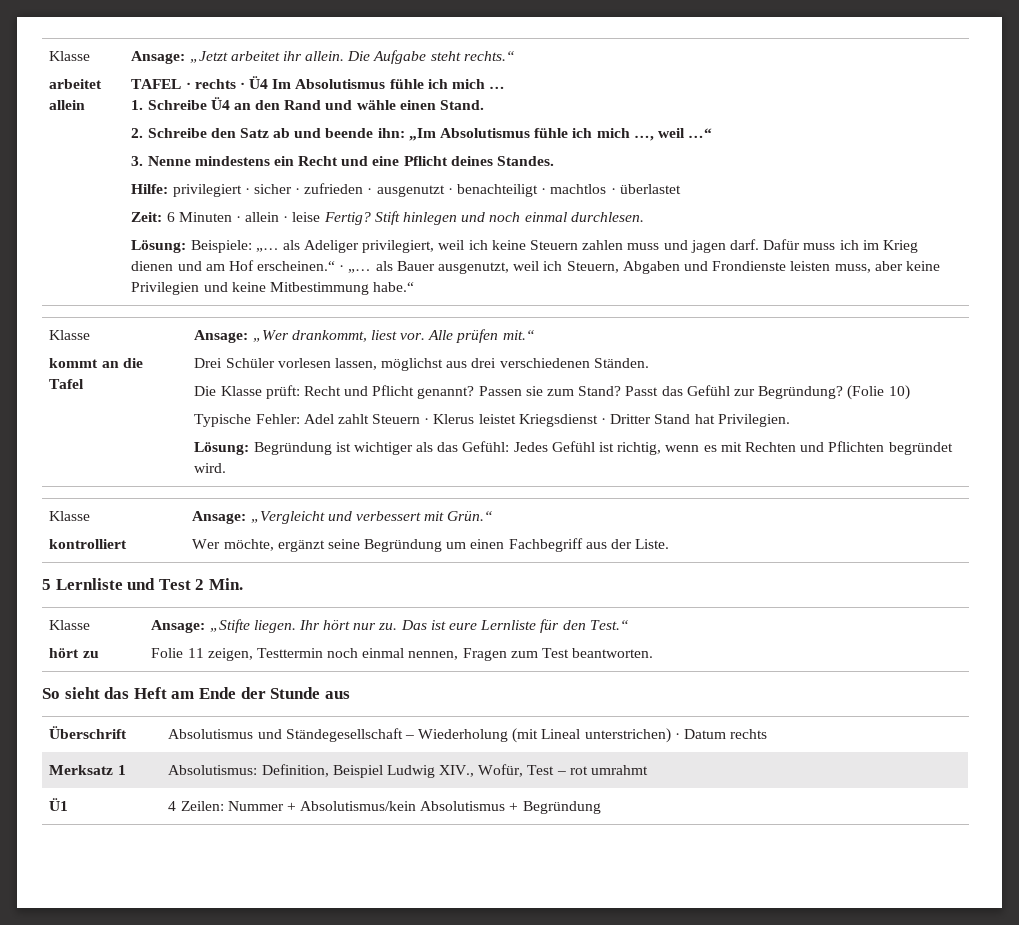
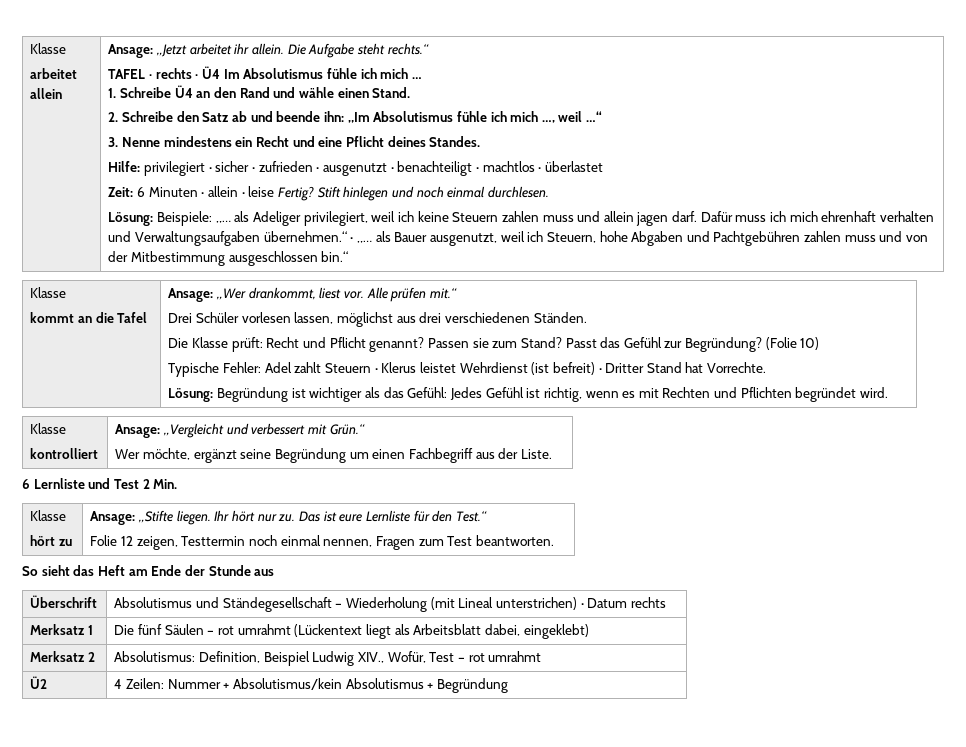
(688, 245) none -> [603,211,634,222] allein
[862,240,918,253] [131,260,336,271] im Krieg dienen und am Hof erscheinen.“ -> [789,211,934,222] [108,231,347,246] mich ehrenhaft verhalten und Verwaltungsaufgaben übernehmen.“
(619, 267) none -> [599,231,628,242] hohe
[712,261,940,273] [131,282,415,295] Frondienste leisten muss, aber keine Privilegien und keine Mitbestimmung habe.“ -> [713,231,929,246] [108,251,349,266] Pachtgebühren zahlen muss und von der Mitbestimmung ausgeschlossen bin.“
[518,414,598,427] Kriegsdienst -> [459,362,595,375] Wehrdienst (ist befreit)
[717,414,790,427] Privilegien. -> [707,362,767,373] Vorrechte.
[42,579,51,590] 5 -> [22,479,30,489] 6
[187,648,204,658] 11 -> [121,536,134,546] 12
(126, 770) none -> [114,624,589,639] [30,651,96,662] | Die fünf Säulen – rot umrahmt (Lückentext liegt als Arbeitsblatt dabei, eingeklebt) // Merksatz 2
[49,798,69,811] Ü1 -> [30,676,48,689] Ü2

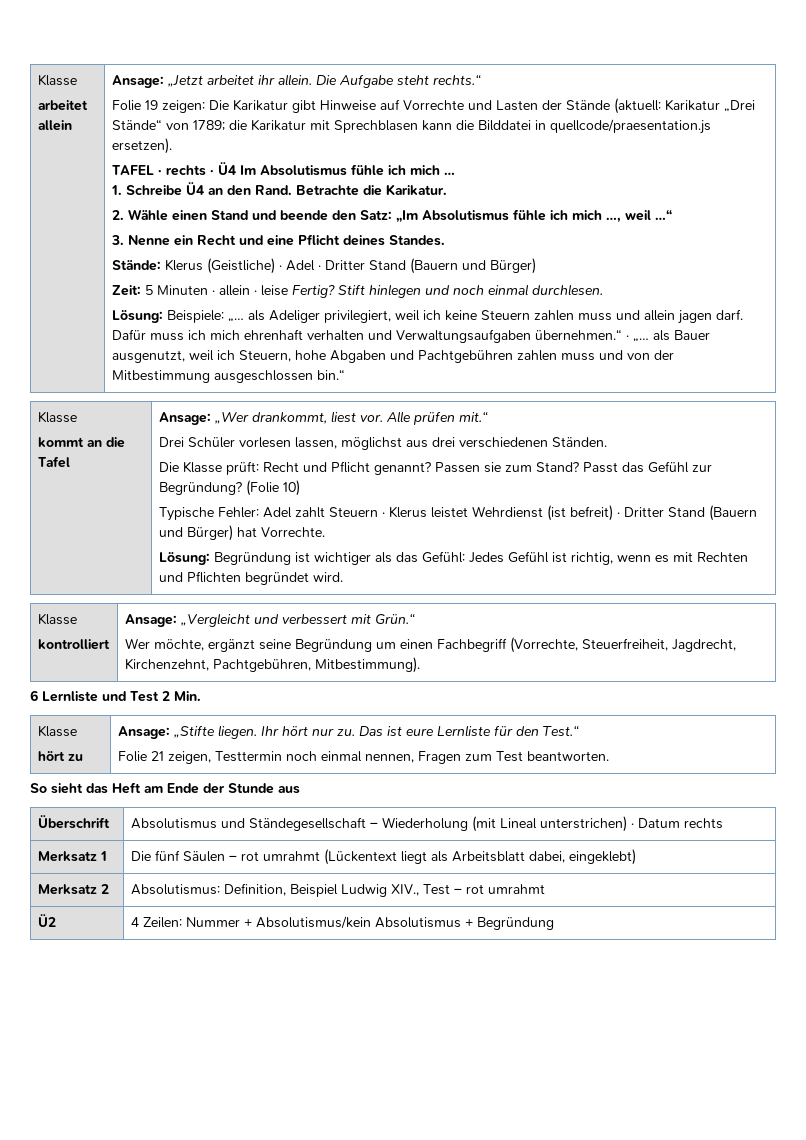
(429, 49) none -> [111,98,755,114] [111,119,711,134] [111,138,172,154] // Folie 19 zeigen: Die Karikatur gibt Hinweise auf Vorrechte und Lasten der Stände (aktuell: Karikatur „Drei Stände“ von 1789; die Karikatur mit Sprechblasen kann die Bilddatei in quellcode/praesentation.js ersetzen).
[239,87,411,98] [108,111,344,122] Rand und wähle einen Stand. // 2. Schreibe den Satz ab und beende ihn: -> [254,184,447,196] [111,209,392,221] Rand. Betrachte die Karikatur. // 2. Wähle einen Stand und beende den Satz:
[163,136,232,147] mindestens -> (170, 240) none
[108,161,603,176] Hilfe: privilegiert · sicher · zufrieden · ausgenutzt · benachteiligt · machtlos · überlastet -> [111,258,536,274] Stände: Klerus (Geistliche) · Adel · Dritter Stand (Bauern und Bürger)
[137,187,146,197] 6 -> [144,285,153,295] 5
(682, 367) none -> [708,505,757,521] [158,525,233,541] (Bauern und Bürger)
[475,448,552,459] aus der Liste. -> [509,637,736,653] [124,657,420,673] (Vorrechte, Steuerfreiheit, Jagdrecht, Kirchenzehnt, Pachtgebühren, Mitbestimmung).
[121,536,134,546] 12 -> [150,751,164,761] 21
[387,651,426,663] Wofür, -> (419, 890) none

